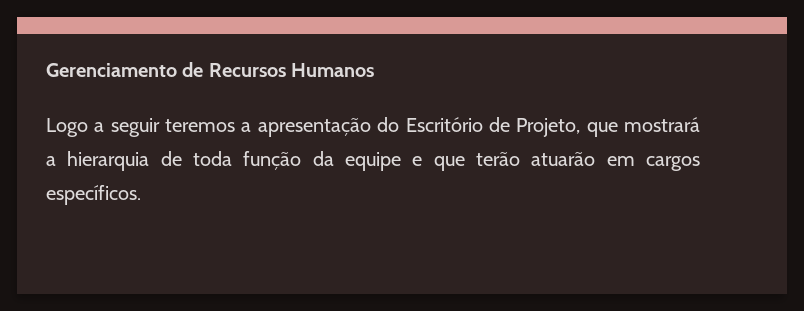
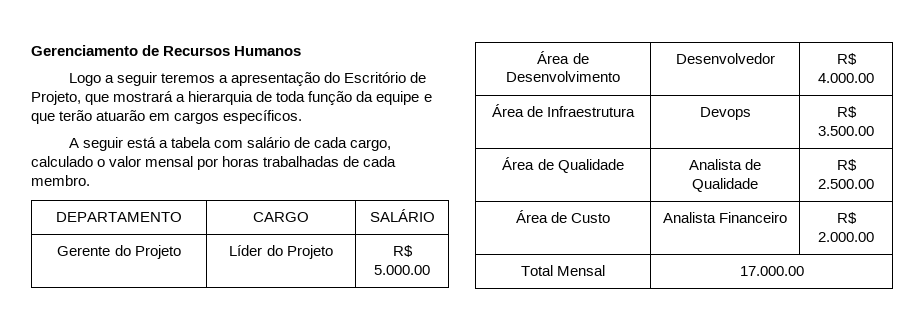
(141, 195) none -> [68,137,391,151] [31,156,397,170] [31,175,90,186] [56,212,182,222] [253,212,309,222] [369,209,435,222] [57,245,181,259] [229,245,333,259] [392,245,413,257] [374,265,430,275] [537,51,589,64] [506,71,620,82] [675,53,775,64] [836,53,857,65] [818,73,874,83] [491,104,636,117] [699,107,751,120] [836,106,857,118] [818,126,874,136] [502,157,624,173] [688,159,762,170] [692,178,758,192] [836,159,857,171] [818,179,874,189] [515,210,611,223] [662,212,788,223] [836,212,857,224] [818,232,874,242] [520,265,606,276] [739,266,804,276] // A seguir está a tabela com salário de cada cargo, calculado o valor mensal por horas trabalhadas de cada membro. // DEPARTAMENTO | CARGO | SALÁRIO // Gerente do Projeto | Líder do Projeto | R$ 5.000.00 // Área de Desenvolvimento | Desenvolvedor | R$ 4.000.00 // Área de Infraestrutura | Devops | R$ 3.500.00 // Área de Qualidade | Analista de Qualidade | R$ 2.500.00 // Área de Custo | Analista Financeiro | R$ 2.000.00 // Total Mensal | 17.000.00

